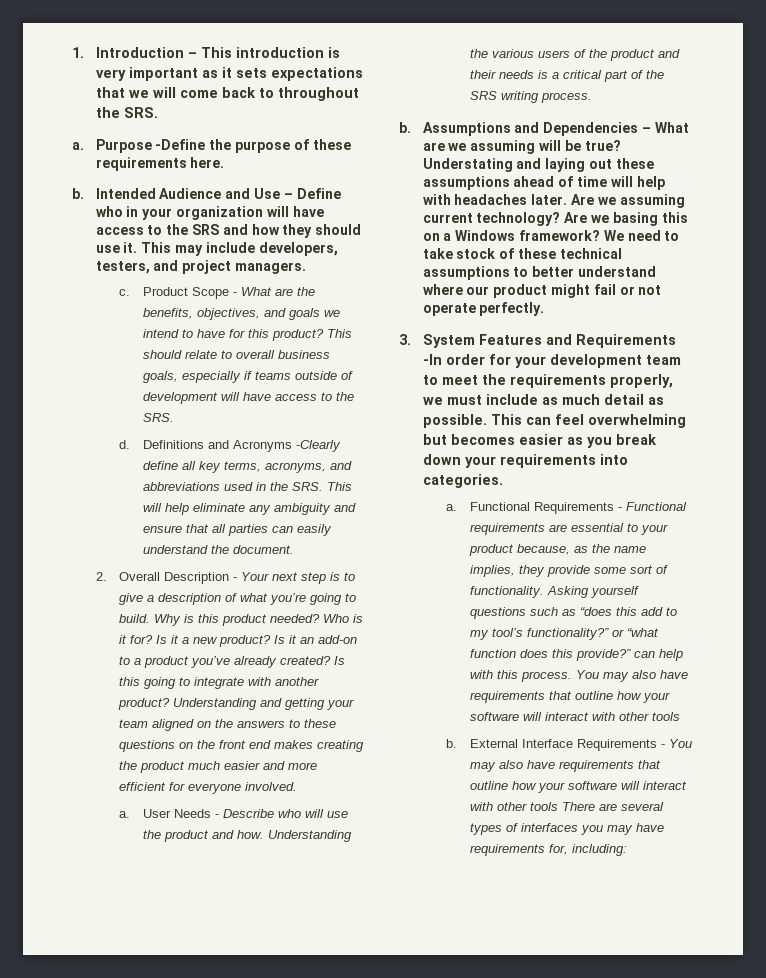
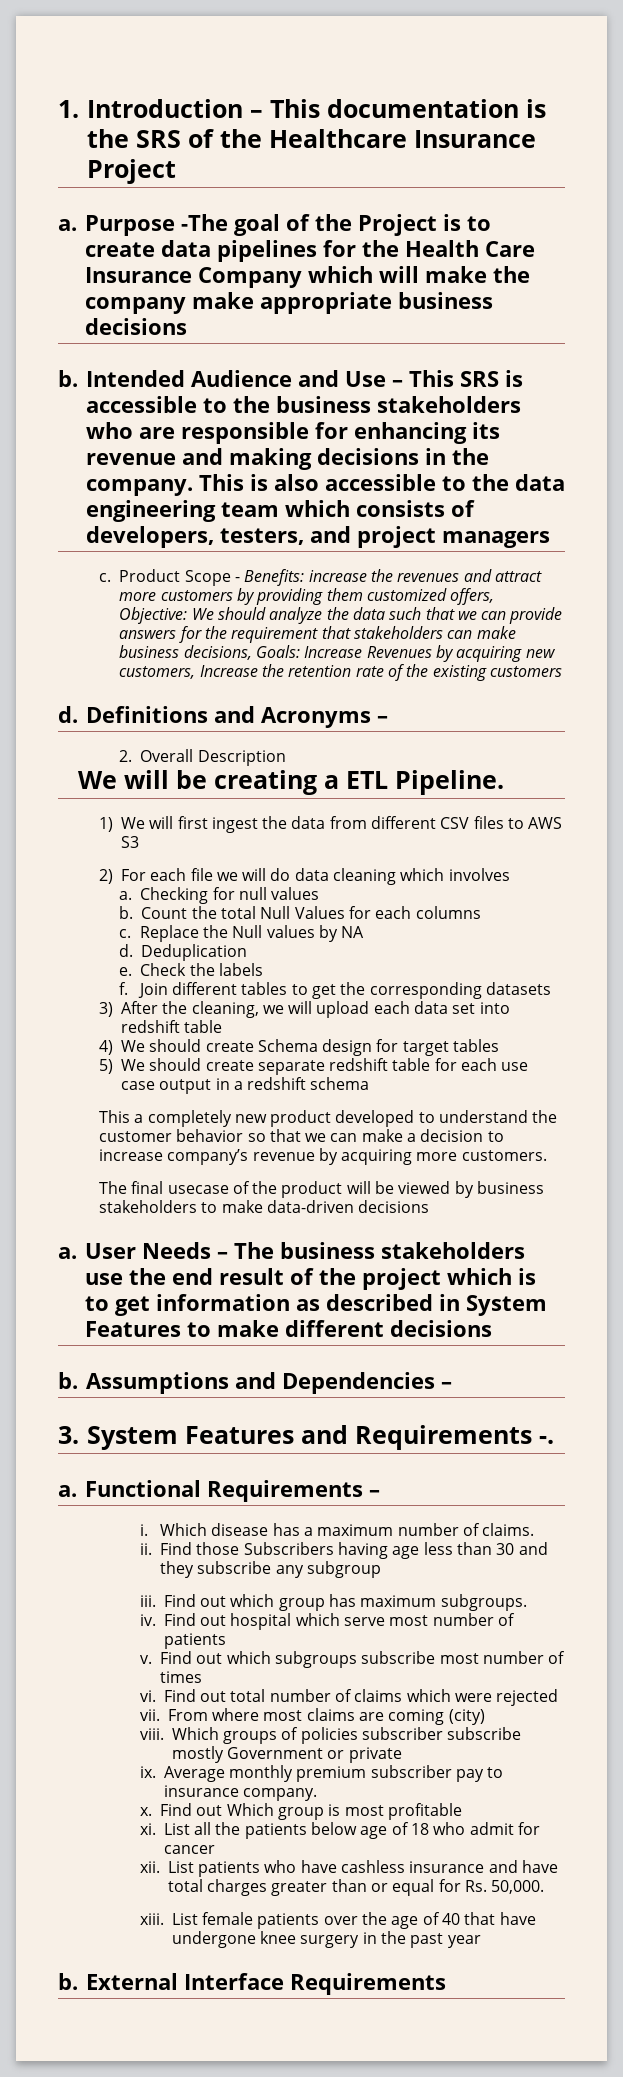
[235,47,340,58] [95,67,363,81] [95,87,359,101] [95,107,158,118] [72,139,351,153] [95,157,225,171] introduction is very important as it sets expectations that we will come back to throughout the SRS. // a. Purpose -Define the purpose of these requirements here. -> [327,99,546,118] [87,129,536,148] [87,159,176,184] [58,214,491,236] [85,240,535,262] [85,266,530,288] [85,292,493,314] [85,318,187,335] documentation is the SRS of the Healthcare Insurance Project // a. Purpose -The goal of the Project is to create data pipelines for the Health Care Insurance Company which will make the company make appropriate business decisions
[296,188,341,199] [95,206,324,220] [95,224,362,238] [95,242,255,256] Define who in your organization will have access to the SRS and how they should use it. This may include -> [409,370,523,387] [86,396,521,413] [86,422,500,444] [86,448,489,470] [86,474,565,496] [86,500,475,522] This SRS is accessible to the business stakeholders who are responsible for enhancing its revenue and making decisions in the company. This is also accessible to the data engineering team which consists of
[235,262,307,274] managers. -> [442,531,550,548] managers
[241,287,316,296] [143,308,341,320] [143,329,353,341] [143,350,331,359] [143,371,354,383] [143,392,355,404] [143,413,175,422] [119,440,342,452] [143,461,353,473] [143,482,353,491] [143,503,357,515] [143,524,333,536] [143,545,295,554] [95,572,356,584] [119,593,357,605] [119,614,364,626] [119,635,358,647] [119,656,346,668] [119,677,320,689] [118,698,355,710] [119,719,337,731] [119,740,365,752] [119,761,318,773] [119,782,298,794] [119,809,349,818] [143,830,353,842] [470,49,681,61] [470,70,665,82] [470,91,593,103] What are the benefits, objectives, and goals we intend to have for this product? This should relate to overall business goals, especially if teams outside of development will have access to the SRS. // d. Definitions and Acronyms -Clearly define all key terms, acronyms, and abbreviations used in the SRS. This will help eliminate any ambiguity and ensure that all parties can easily understand the document. // 2. Overall Description - Your next step is to give a description of what you’re going to build. Why is this product needed? Who is it for? Is it a new product? Is it an add-on to a product you’ve already created? Is this going to integrate with another product? Understanding and getting your team aligned on the answers to these questions on the front end makes creating the product much easier and more efficient for everyone involved. // a. User Needs - Describe who will use the product and how. Understanding the various users of the product and their needs is a critical part of the SRS writing process. -> [244,569,542,586] [119,588,495,605] [119,607,563,624] [119,626,516,643] [119,645,556,662] [119,664,562,681] [58,706,388,728] [119,749,286,766] [78,770,505,795] [98,816,563,833] [120,836,139,848] [98,868,510,885] [119,887,320,904] [119,906,481,919] [119,925,365,942] [119,944,248,961] [119,963,263,976] [119,982,551,999] [98,1001,510,1018] [120,1020,223,1033] [98,1039,500,1056] [98,1058,529,1075] [120,1077,370,1094] [98,1110,558,1127] [98,1129,504,1142] [98,1148,547,1165] [98,1181,545,1198] [98,1200,430,1213] [58,1242,525,1259] [85,1268,536,1290] [85,1294,547,1316] [85,1320,492,1337] Benefits: increase the revenues and attract more customers by providing them customized offers, Objective: We should analyze the data such that we can provide answers for the requirement that stakeholders can make business decisions, Goals: Increase Revenues by acquiring new customers, Increase the retention rate of the existing customers // d. Definitions and Acronyms – // 2. Overall Description // We will be creating a ETL Pipeline. // 1) We will first ingest the data from different CSV files to AWS S3 // 2) For each file we will do data cleaning which involves // a. Checking for null values // b. Count the total Null Values for each columns // c. Replace the Null values by NA // d. Deduplication // e. Check the labels // f. Join different tables to get the corresponding datasets // 3) After the cleaning, we will upload each data set into redshift table // 4) We should create Schema design for target tables // 5) We should create separate redshift table for each use case output in a redshift schema // This a completely new product developed to understand the customer behavior so that we can make a decision to increase company’s revenue by acquiring more customers. // The final usecase of the product will be viewed by business stakeholders to make data-driven decisions // a. User Needs – The business stakeholders use the end result of the project which is to get information as described in System Features to make different decisions
[654,122,689,133] [422,140,621,154] [422,158,654,172] [422,176,665,190] [422,194,685,208] [422,212,688,226] [422,230,680,241] [422,248,622,259] [422,266,657,280] [422,284,662,298] [422,302,545,316] What are we assuming will be true? Understating and laying out these assumptions ahead of time will help with headaches later. Are we assuming current technology? Are we basing this on a Windows framework? We need to take stock of these technical assumptions to better understand where our product might fail or not operate perfectly. -> (452, 1385) none
[422,354,681,368] [422,374,673,388] [422,394,664,405] [422,414,686,428] [422,434,657,448] [422,454,628,468] [422,474,503,488] [446,502,688,514] [470,523,669,535] [469,544,647,556] [470,565,669,577] [470,586,640,598] [470,607,678,619] [470,628,660,640] [470,649,684,661] [470,670,689,682] [470,691,671,703] [470,712,681,721] [446,739,693,751] [470,760,662,772] [470,781,688,793] [470,802,665,811] [470,823,665,835] [470,844,628,856] -In order for your development team to meet the requirements properly, we must include as much detail as possible. This can feel overwhelming but becomes easier as you break down your requirements into categories. // a. Functional Requirements - Functional requirements are essential to your product because, as the name implies, they provide some sort of functionality. Asking yourself questions such as “does this add to my tool’s functionality?” or “what function does this provide?” can help with this process. You may also have requirements that outline how your software will interact with other tools // b. External Interface Requirements - You may also have requirements that outline how your software will interact with other tools There are several types of interfaces you may have requirements for, including: -> [539,1436,554,1444] [58,1480,380,1502] [139,1523,535,1536] [139,1542,548,1559] [160,1561,382,1578] [139,1594,527,1611] [139,1613,515,1630] [163,1633,226,1649] [139,1651,566,1668] [160,1671,203,1683] [139,1689,559,1706] [139,1708,485,1725] [139,1727,522,1744] [171,1746,402,1763] [139,1765,504,1782] [163,1785,318,1801] [139,1803,463,1820] [139,1822,540,1839] [163,1845,215,1854] [139,1860,558,1877] [167,1879,545,1896] [139,1912,536,1929] [171,1931,481,1948] [58,1973,446,1995] -. // a. Functional Requirements – // i. Which disease has a maximum number of claims. // ii. Find those Subscribers having age less than 30 and they subscribe any subgroup // iii. Find out which group has maximum subgroups. // iv. Find out hospital which serve most number of patients // v. Find out which subgroups subscribe most number of times // vi. Find out total number of claims which were rejected // vii. From where most claims are coming (city) // viii. Which groups of policies subscriber subscribe mostly Government or private // ix. Average monthly premium subscriber pay to insurance company. // x. Find out Which group is most profitable // xi. List all the patients below age of 18 who admit for cancer // xii. List patients who have cashless insurance and have total charges greater than or equal for Rs. 50,000. // xiii. List female patients over the age of 40 that have undergone knee surgery in the past year // b. External Interface Requirements

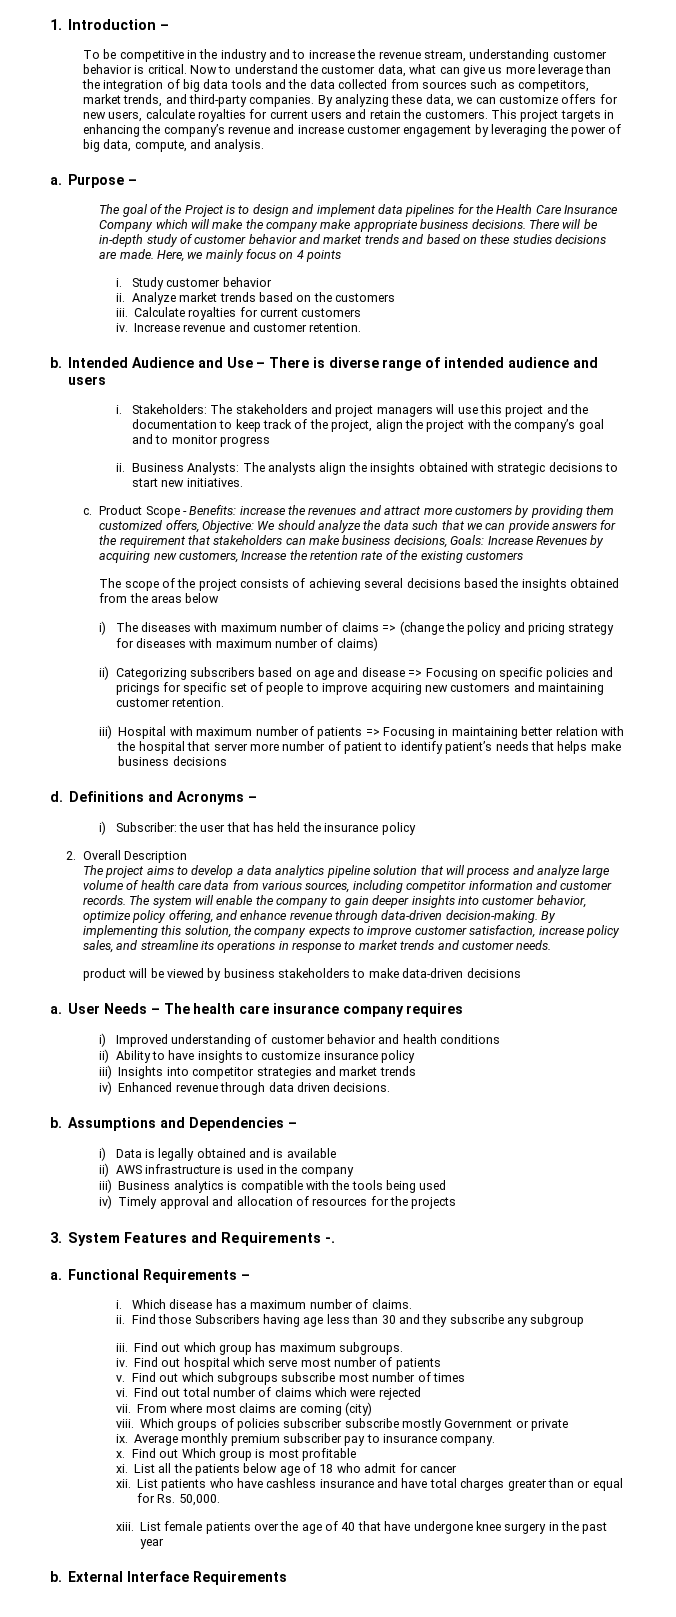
[270,99,546,118] [87,129,536,148] [87,159,176,184] This documentation is the SRS of the Healthcare Insurance Project -> [82,49,607,62] [82,64,612,77] [81,79,590,92] [82,94,618,107] [82,109,615,122] [82,124,622,137] [82,139,265,152] // To be competitive in the industry and to increase the revenue stream, understanding customer behavior is critical. Now to understand the customer data, what can give us more leverage than the integration of big data tools and the data collected from sources such as competitors, market trends, and third-party companies. By analyzing these data, we can customize offers for new users, calculate royalties for current users and retain the customers. This project targets in enhancing the company’s revenue and increase customer engagement by leveraging the power of big data, compute, and analysis.
[181,214,228,231] -The -> [128,179,138,185] [99,204,121,214] – // The
[85,242,155,257] create -> [252,204,376,217] design and implement
[85,318,187,335] decisions -> [471,219,598,229] [99,234,607,247] [99,249,342,262] [115,277,272,290] [115,292,396,305] [115,307,362,320] [115,322,362,332] decisions. There will be in-depth study of customer behavior and market trends and based on these studies decisions are made. Here, we mainly focus on 4 points // i. Study customer behavior // ii. Analyze market trends based on the customers // iii. Calculate royalties for current customers // iv. Increase revenue and customer retention.
[409,370,523,387] [86,396,521,413] [86,422,500,444] [86,448,489,470] [86,474,565,496] [86,500,475,522] [86,526,550,548] This SRS is accessible to the business stakeholders who are responsible for enhancing its revenue and making decisions in the company. This is also accessible to the data engineering team which consists of developers, testers, and project managers -> [269,357,598,371] [68,376,107,385] [115,404,589,417] [131,419,604,432] [131,434,271,447] [115,462,619,475] [131,478,243,487] There is diverse range of intended audience and users // i. Stakeholders: The stakeholders and project managers will use this project and the documentation to keep track of the project, align the project with the company’s goal and to monitor progress // ii. Business Analysts: The analysts align the insights obtained with strategic decisions to start new initiatives.
(562, 671) none -> [99,578,620,591] [99,593,220,603] [99,621,615,635] [115,637,378,651] [99,666,614,680] [115,682,605,695] [115,698,224,707] [99,725,624,739] [117,741,621,754] [118,756,227,766] // The scope of the project consists of achieving several decisions based the insights obtained from the areas below // i) The diseases with maximum number of claims => (change the policy and pricing strategy for diseases with maximum number of claims) // ii) Categorizing subscribers based on age and disease => Focusing on specific policies and pricings for specific set of people to improve acquiring new customers and maintaining customer retention. // iii) Hospital with maximum number of patients => Focusing in maintaining better relation with the hospital that server more number of patient to identify patient’s needs that helps make business decisions
[119,749,286,766] [78,770,505,795] [98,816,563,833] [120,836,139,848] [98,868,510,885] [119,887,320,904] [119,906,481,919] [119,925,365,942] [119,944,248,961] [119,963,263,976] [119,982,551,999] [98,1001,510,1018] [120,1020,223,1033] [98,1039,500,1056] [98,1058,529,1075] [120,1077,370,1094] [98,1110,558,1127] [98,1129,504,1142] [98,1148,547,1165] [98,1181,278,1194] 2. Overall Description // We will be creating a ETL Pipeline. // 1) We will first ingest the data from different CSV files to AWS S3 // 2) For each file we will do data cleaning which involves // a. Checking for null values // b. Count the total Null Values for each columns // c. Replace the Null values by NA // d. Deduplication // e. Check the labels // f. Join different tables to get the corresponding datasets // 3) After the cleaning, we will upload each data set into redshift table // 4) We should create Schema design for target tables // 5) We should create separate redshift table for each use case output in a redshift schema // This a completely new product developed to understand the customer behavior so that we can make a decision to increase company’s revenue by acquiring more customers. // The final usecase of the -> [99,821,416,835] [66,850,188,863] [82,865,611,878] [82,880,613,893] [82,895,586,908] [82,910,557,923] [82,925,620,938] [82,940,552,953] i) Subscriber: the user that has held the insurance policy // 2. Overall Description // The project aims to develop a data analytics pipeline solution that will process and analyze large volume of health care data from various sources, including competitor information and customer records. The system will enable the company to gain deeper insights into customer behavior, optimize policy offering, and enhance revenue through data-driven decision-making. By implementing this solution, the company expects to improve customer satisfaction, increase policy sales, and streamline its operations in response to market trends and customer needs. //
[280,1242,525,1259] [85,1268,536,1290] [85,1294,547,1316] [85,1320,492,1337] business stakeholders use the end result of the project which is to get information as described in System Features to make different decisions -> [193,1003,464,1017] [99,1033,501,1047] [99,1049,416,1063] [99,1065,416,1079] [99,1081,391,1095] health care insurance company requires // i) Improved understanding of customer behavior and health conditions // ii) Ability to have insights to customize insurance policy // iii) Insights into competitor strategies and market trends // iv) Enhanced revenue through data driven decisions.
(452, 1385) none -> [99,1147,336,1161] [99,1163,354,1177] [99,1179,447,1193] [99,1195,457,1209] // i) Data is legally obtained and is available // ii) AWS infrastructure is used in the company // iii) Business analytics is compatible with the tools being used // iv) Timely approval and allocation of resources for the projects

